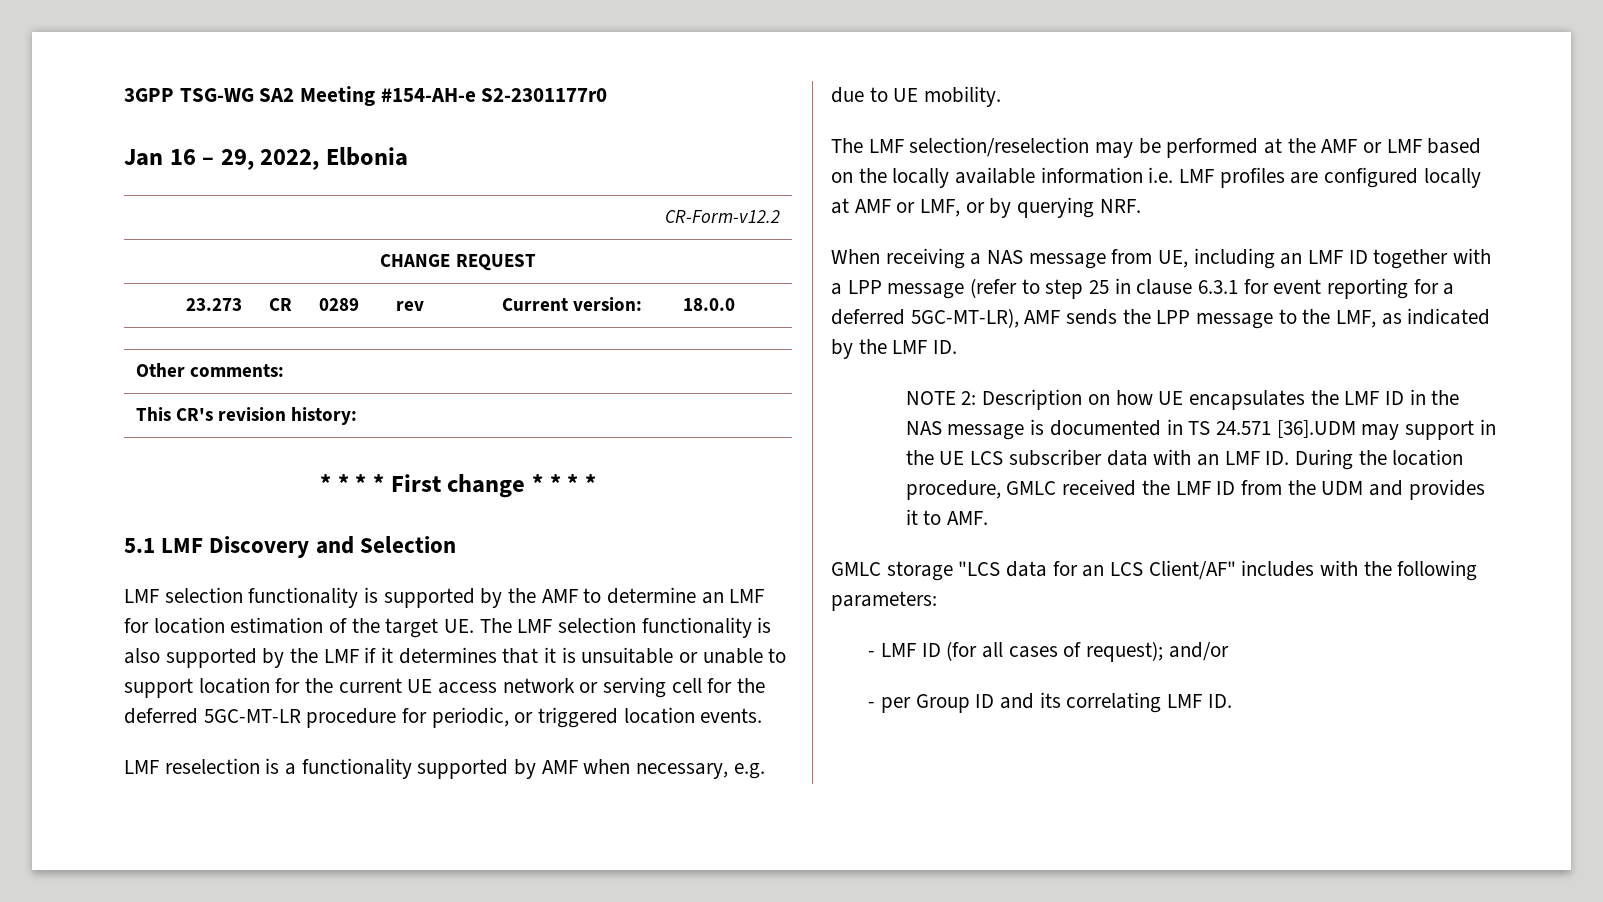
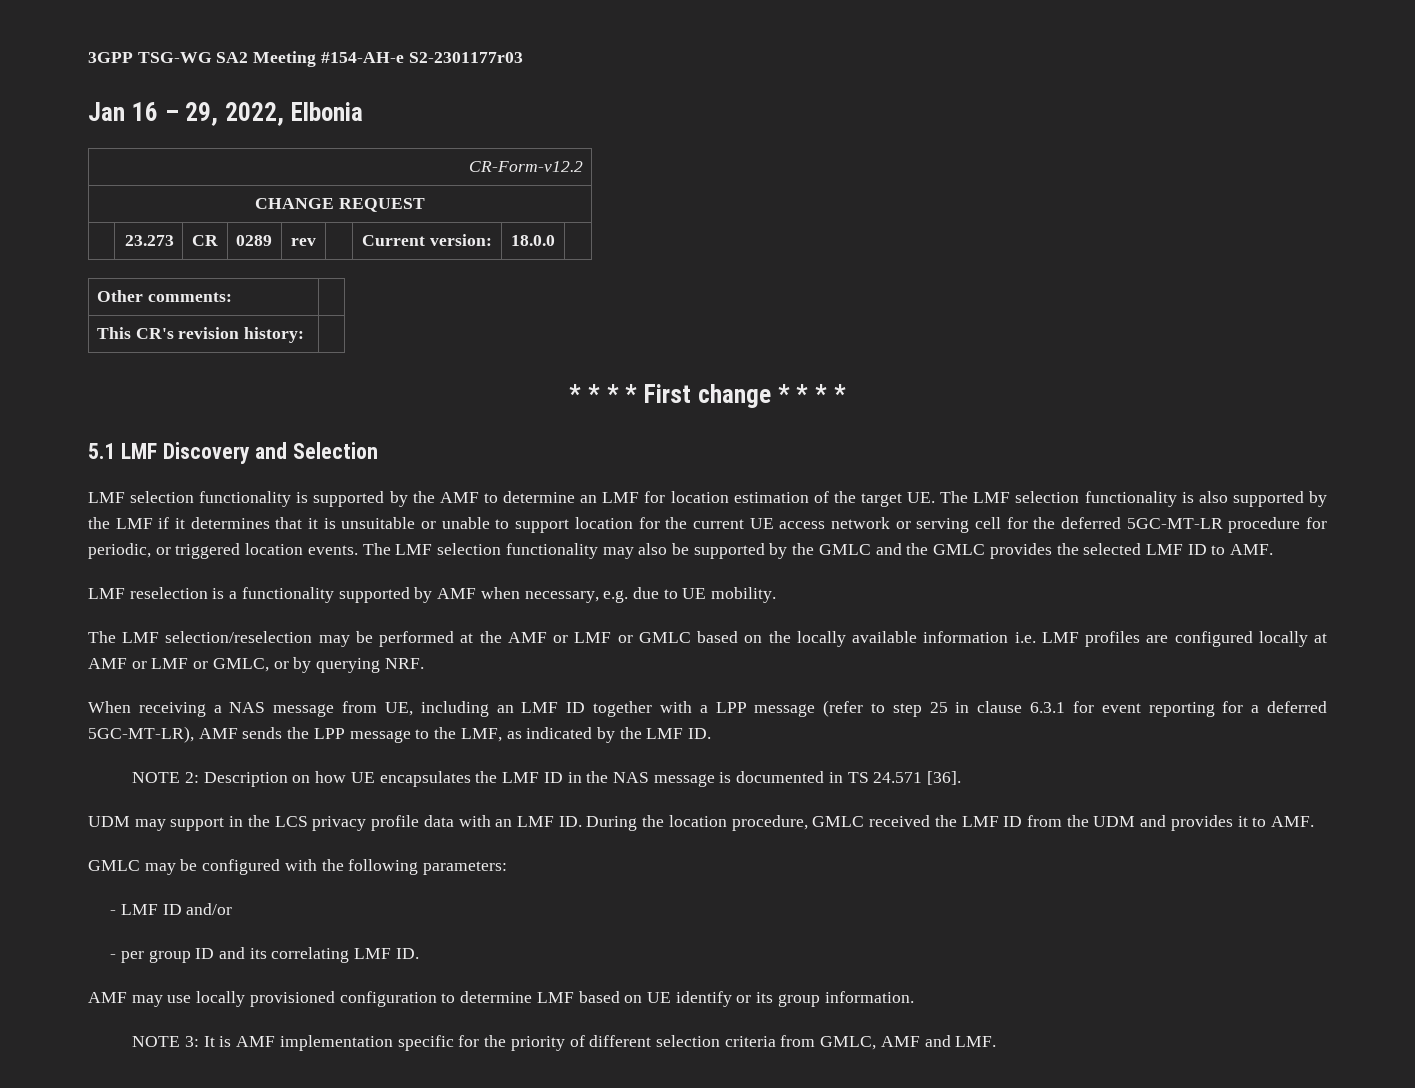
[481,88,608,102] S2-2301177r0 -> [408,52,523,63] S2-2301177r03
(763, 715) none -> [362,543,1274,559] The LMF selection functionality may also be supported by the GMLC and the GMLC provides the selected LMF ID to AMF.
(1422, 146) none -> [617,632,691,643] or GMLC
[920,199,961,217] LMF, -> [151,658,269,672] LMF or GMLC,
[1276,420,1356,438] [36].UDM -> [927,771,962,785] [88,816,130,827] [36]. // UDM
[939,449,1102,466] UE LCS subscriber -> [274,815,420,831] LCS privacy profile
[886,560,1315,581] storage "LCS data for an LCS Client/AF" includes -> [144,859,281,875] may be configured
[946,641,1164,662] (for all cases of request); -> (182, 909) none
[915,694,970,713] Group -> [148,950,191,963] group
(1232, 701) none -> [88,991,914,1007] [132,1035,997,1051] // AMF may use locally provisioned configuration to determine LMF based on UE identify or its group information. // NOTE 3: It is AMF implementation specific for the priority of different selection criteria from GMLC, AMF and LMF.

